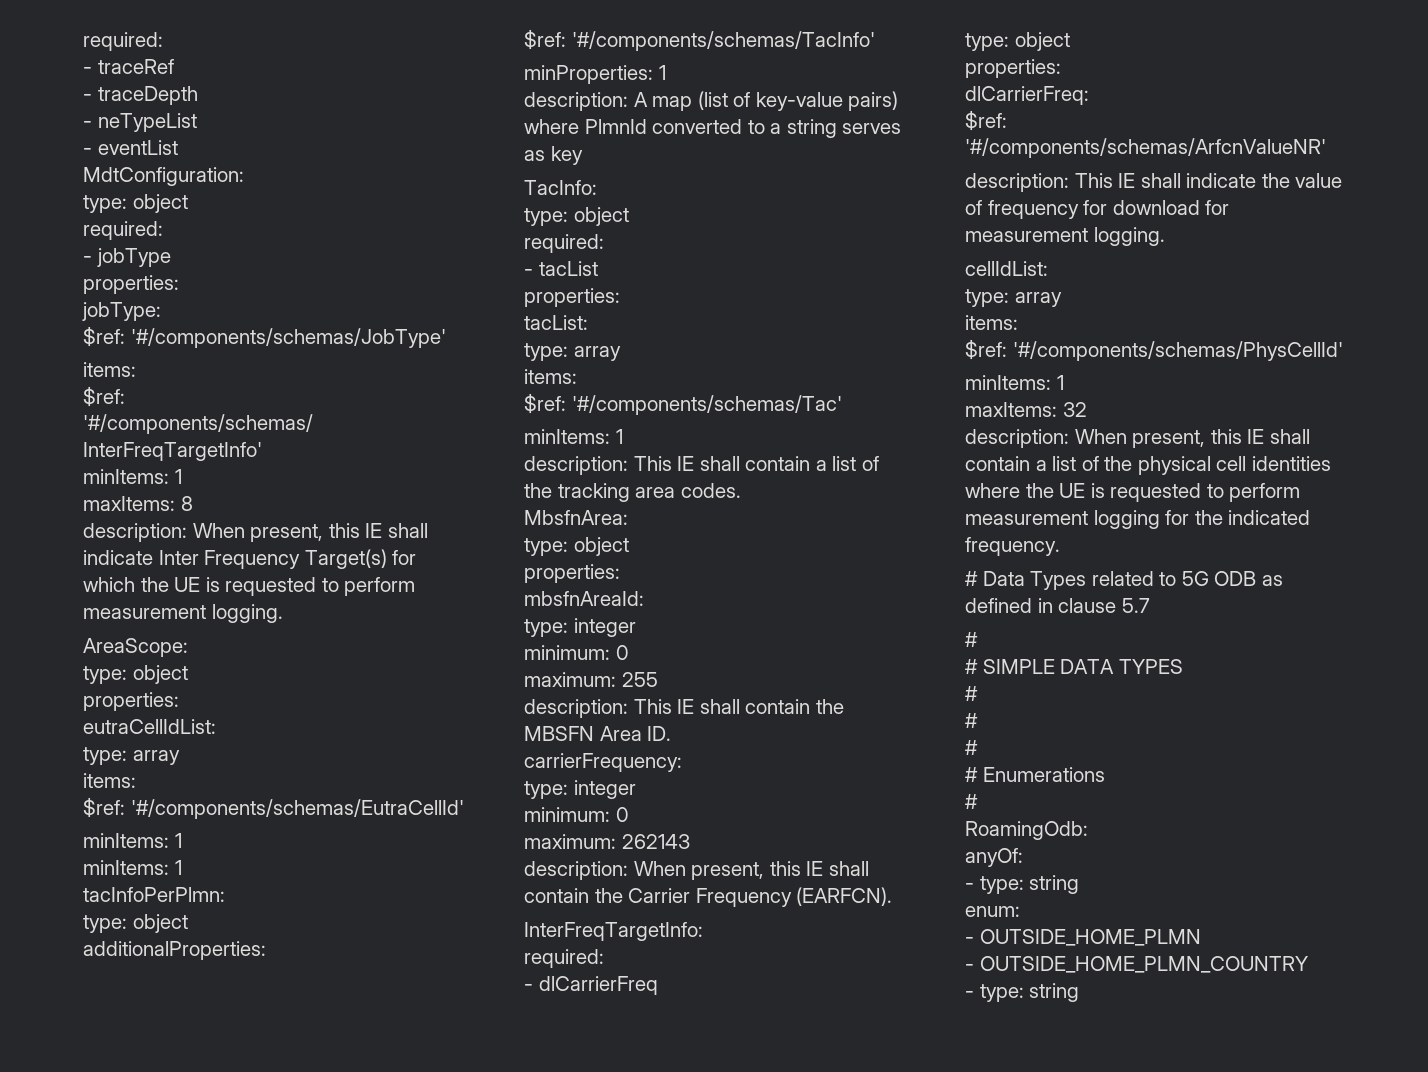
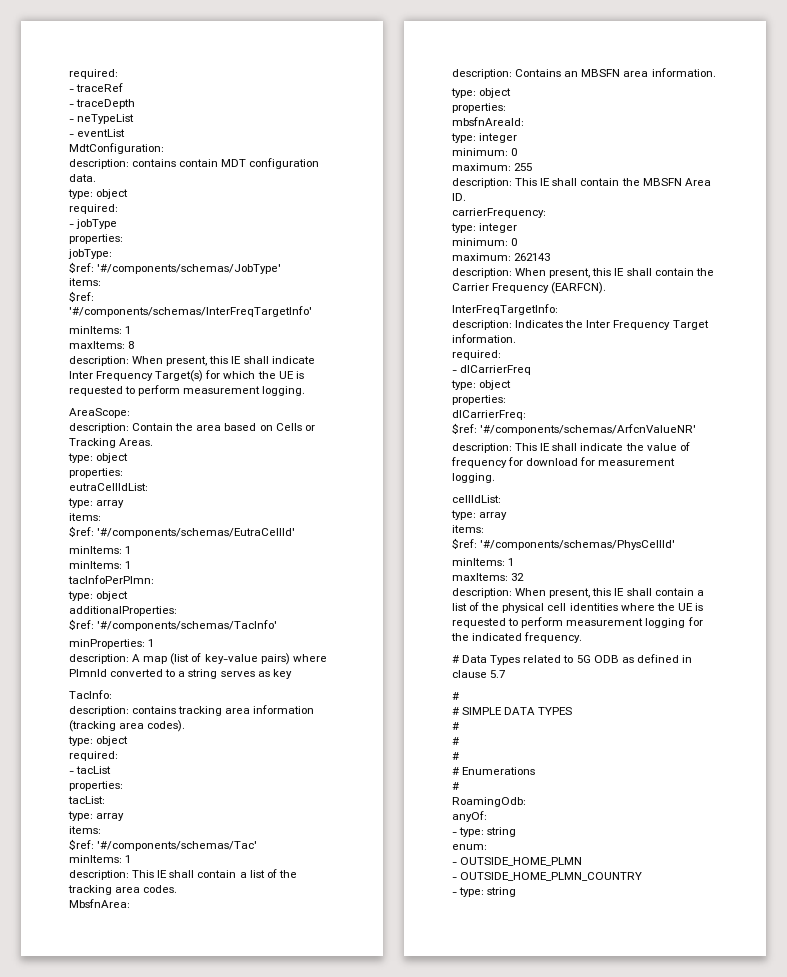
(244, 176) none -> [69,158,320,169] [69,174,96,182] // description: contains contain MDT configuration data.
(188, 647) none -> [69,423,315,433] [69,438,154,448] // description: Contain the area based on Cells or Tracking Areas.
(597, 187) none -> [69,705,315,716] [69,720,186,732] // description: contains tracking area information (tracking area codes).
(628, 517) none -> [452,68,716,79] // description: Contains an MBSFN area information.
(703, 931) none -> [452,320,709,330] [452,334,516,343] // description: Indicates the Inter Frequency Target information.

